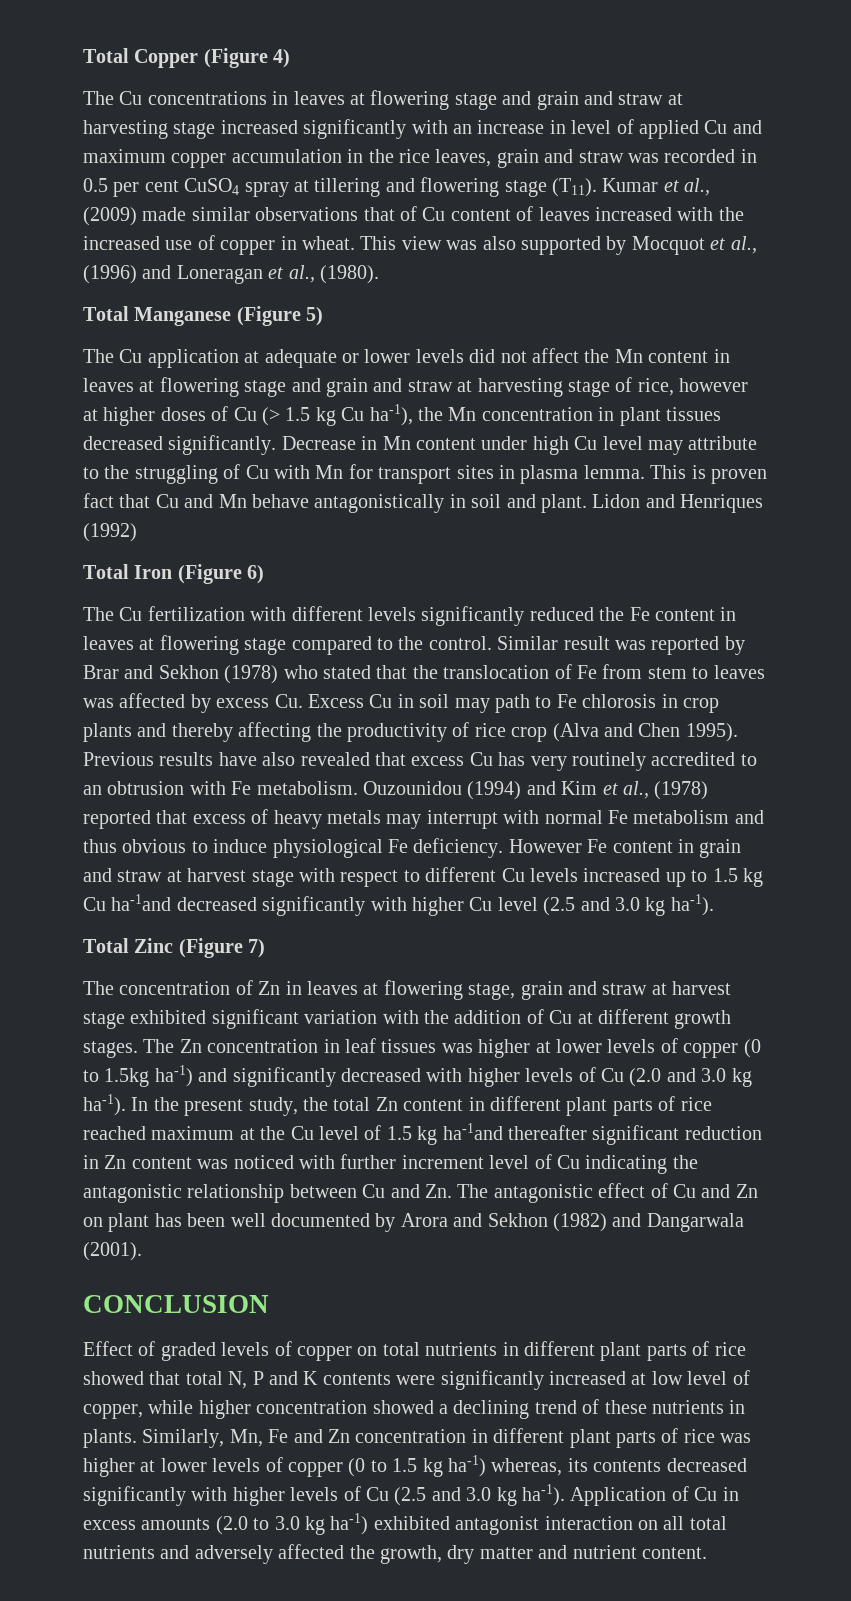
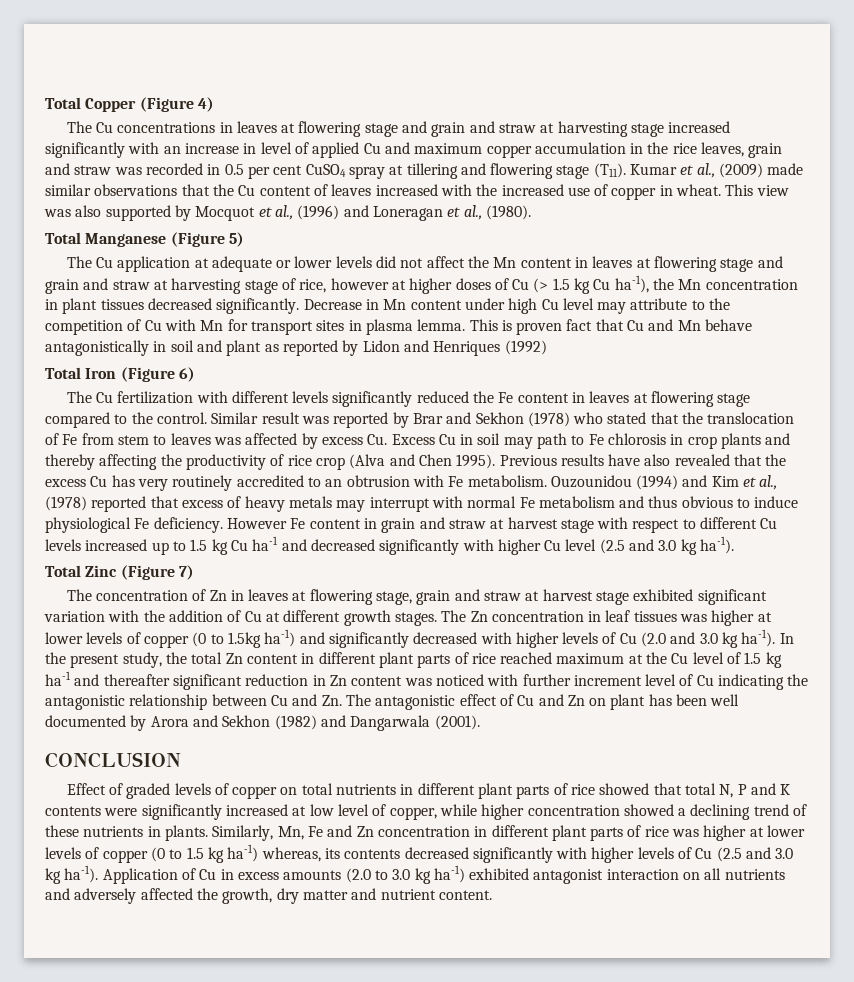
[400,206,417,221] of -> [212,184,234,196] the
[134,465,218,484] struggling -> [45,320,123,335] competition
[541,494,587,513] plant. -> [226,340,359,356] plant as reported by
(406, 759) none -> [765,454,787,466] the
[111,894,172,911] ha-1and -> [252,536,307,551] ha-1 and
[442,1123,503,1140] ha-1and -> [45,671,100,686] ha-1 and
[689,1516,727,1530] total -> (722, 874) none

